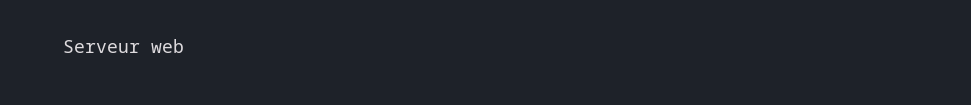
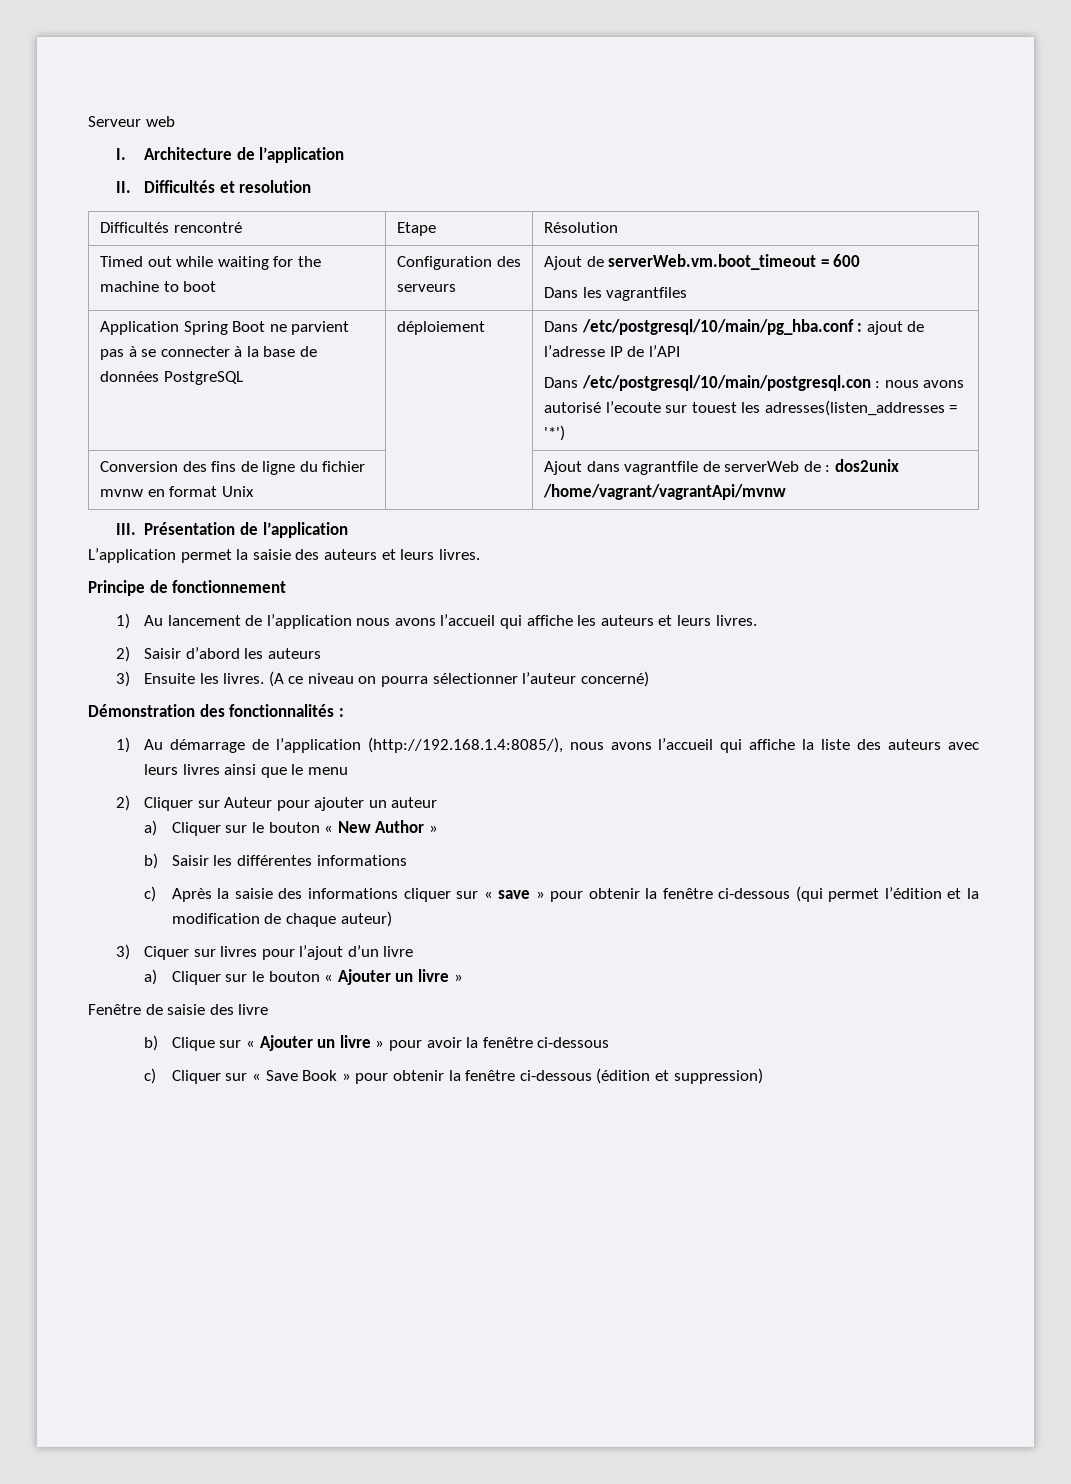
(184, 46) none -> [115,147,345,163] [115,180,312,193] [99,222,242,233] [396,222,436,236] [543,222,618,233] [99,256,321,270] [99,281,217,292] [396,256,521,270] [396,284,456,292] [543,254,861,270] [543,287,688,301] [99,321,350,335] [99,346,318,360] [99,371,243,385] [396,321,485,335] [543,319,925,335] [543,345,680,357] [543,375,965,391] [543,400,958,416] [543,425,565,441] [99,461,366,475] [99,486,254,497] [543,459,900,475] [542,484,786,500] [115,522,348,538] [88,548,480,563] [88,580,287,596] [115,613,757,629] [115,646,321,662] [115,671,649,687] [88,704,344,717] [115,737,980,753] [143,764,348,778] [115,795,438,811] [143,820,439,836] [143,853,407,869] [143,886,979,902] [171,911,392,927] [115,944,414,960] [143,969,463,985] [88,1004,269,1015] [143,1035,610,1051] [143,1068,763,1084] // I. Architecture de l’application // II. Difficultés et resolution // Difficultés rencontré | Etape | Résolution // Timed out while waiting for the machine to boot | Configuration des serveurs | Ajout de serverWeb.vm.boot_timeout = 600 // Dans les vagrantfiles // Application Spring Boot ne parvient pas à se connecter à la base de données PostgreSQL | déploiement | Dans /etc/postgresql/10/main/pg_hba.conf : ajout de l’adresse IP de l’API // Dans /etc/postgresql/10/main/postgresql.con : nous avons autorisé l’ecoute sur touest les adresses(listen_addresses = '*') // Conversion des fins de ligne du fichier mvnw en format Unix | | Ajout dans vagrantfile de serverWeb de : dos2unix /home/vagrant/vagrantApi/mvnw // III. Présentation de l’application // L’application permet la saisie des auteurs et leurs livres. // Principe de fonctionnement // 1) Au lancement de l’application nous avons l’accueil qui affiche les auteurs et leurs livres. // 2) Saisir d’abord les auteurs // 3) Ensuite les livres. (A ce niveau on pourra sélectionner l’auteur concerné) // Démonstration des fonctionnalités : // 1) Au démarrage de l’application (http://192.168.1.4:8085/), nous avons l’accueil qui affiche la liste des auteurs avec leurs livres ainsi que le menu // 2) Cliquer sur Auteur pour ajouter un auteur // a) Cliquer sur le bouton « New Author » // b) Saisir les différentes informations // c) Après la saisie des informations cliquer sur « save » pour obtenir la fenêtre ci-dessous (qui permet l’édition et la modification de chaque auteur) // 3) Ciquer sur livres pour l’ajout d’un livre // a) Cliquer sur le bouton « Ajouter un livre » // Fenêtre de saisie des livre // b) Clique sur « Ajouter un livre » pour avoir la fenêtre ci-dessous // c) Cliquer sur « Save Book » pour obtenir la fenêtre ci-dessous (édition et suppression)

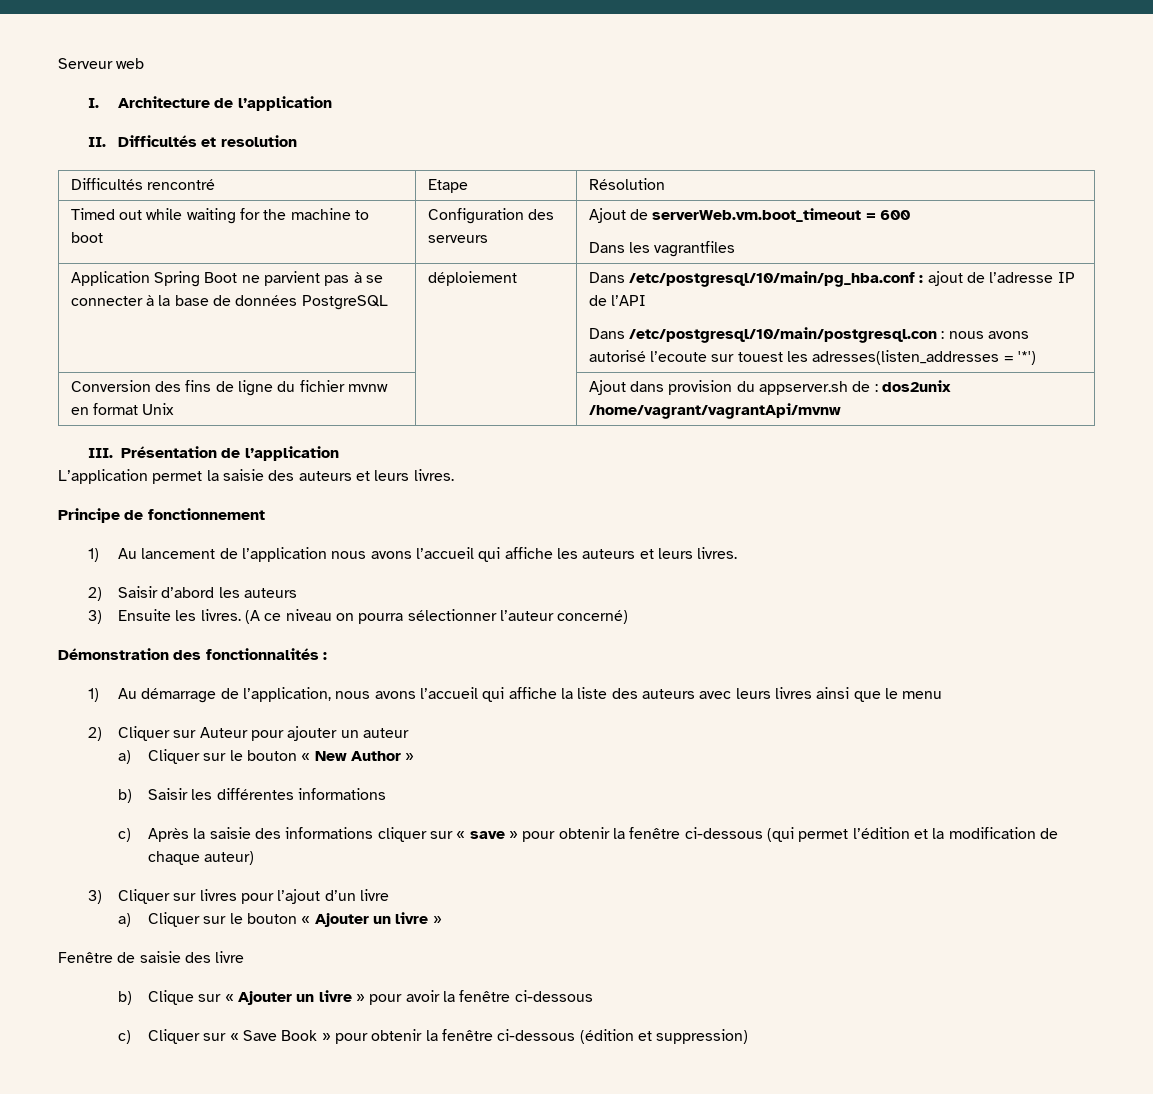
[624,461,800,475] vagrantfile de serverWeb -> [668,380,849,395] provision du appserver.sh
[275,737,563,753] l’application (http://192.168.1.4:8085/), -> [243,687,332,702] l’application,
[143,946,189,960] Ciquer -> [118,889,171,904] Cliquer

